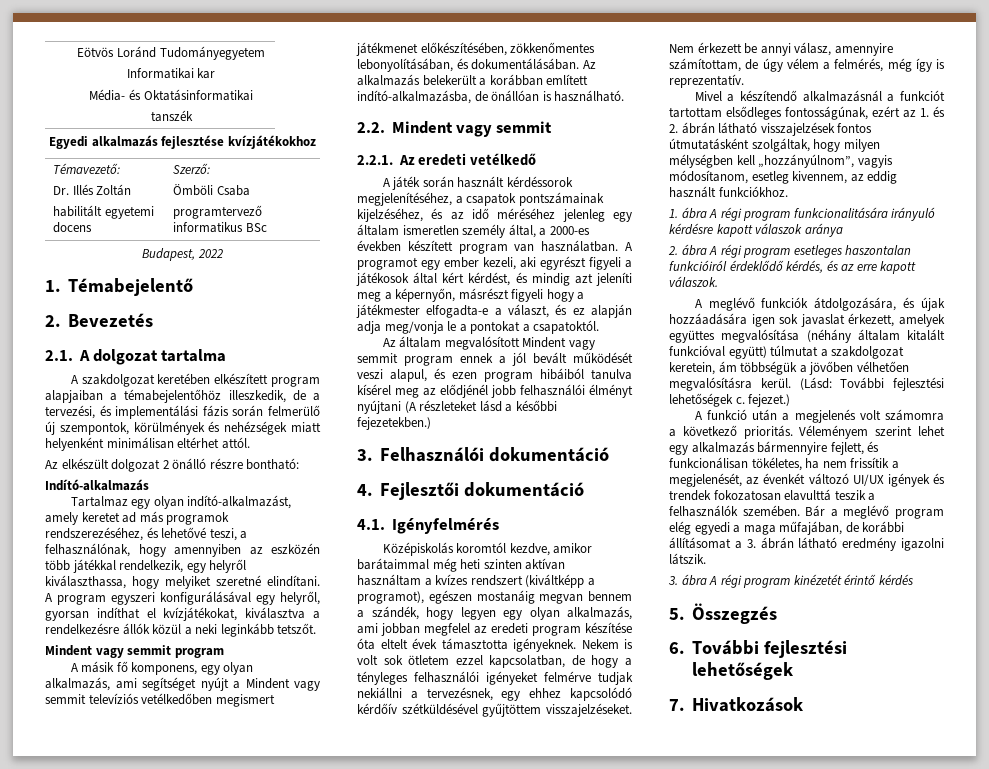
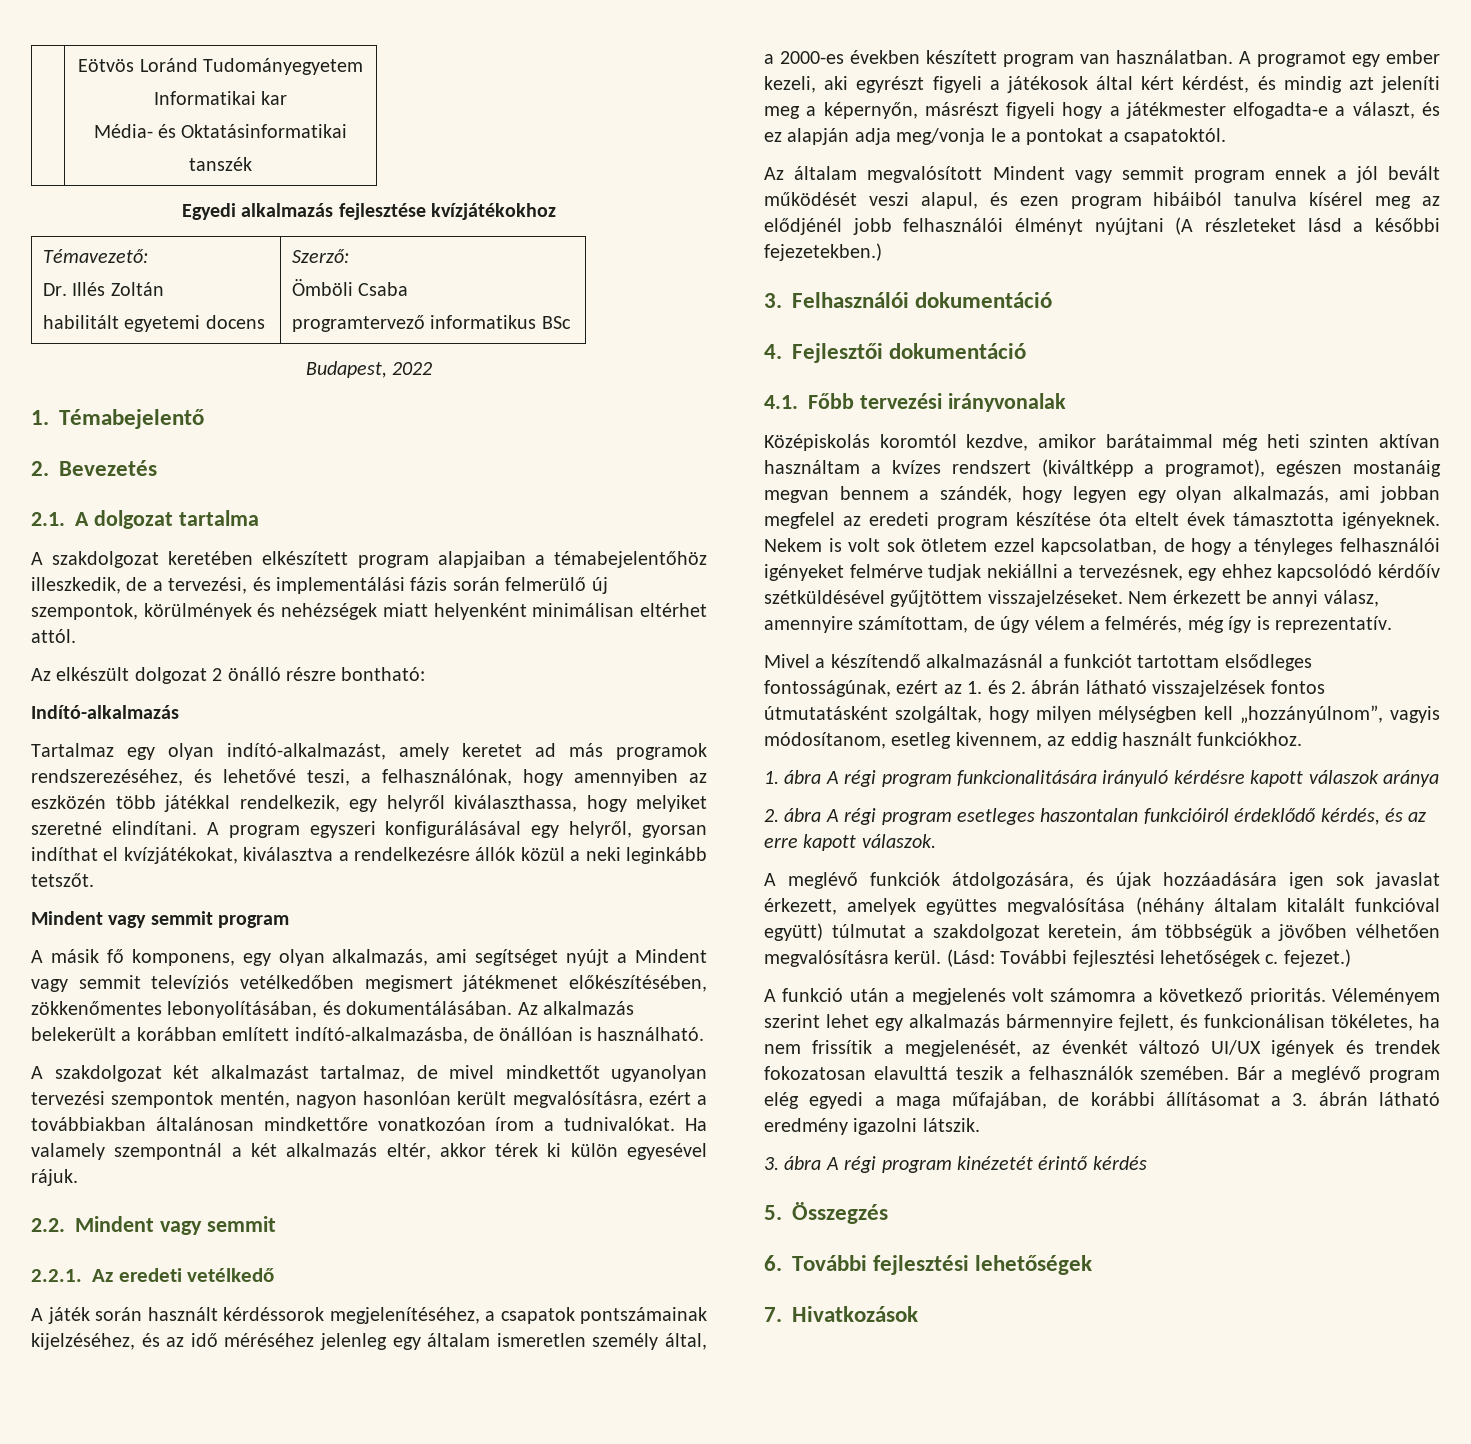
(625, 96) none -> [31,1065,707,1082] [31,1091,707,1108] [31,1117,707,1131] [31,1143,707,1160] [31,1169,78,1186] // A szakdolgozat két alkalmazást tartalmaz, de mivel mindkettőt ugyanolyan tervezési szempontok mentén, nagyon hasonlóan került megvalósításra, ezért a továbbiakban általánosan mindkettőre vonatkozóan írom a tudnivalókat. Ha valamely szempontnál a két alkalmazás eltér, akkor térek ki külön egyesével rájuk.
[391,518,499,534] Igényfelmérés -> [808,393,1066,412] Főbb tervezési irányvonalak

